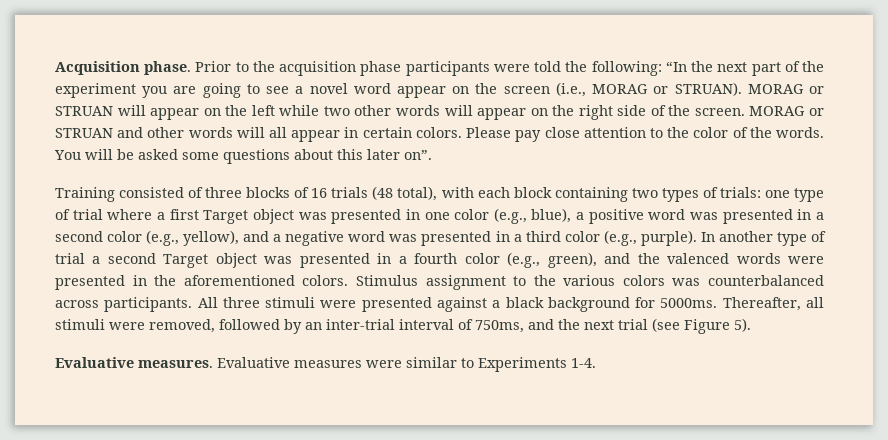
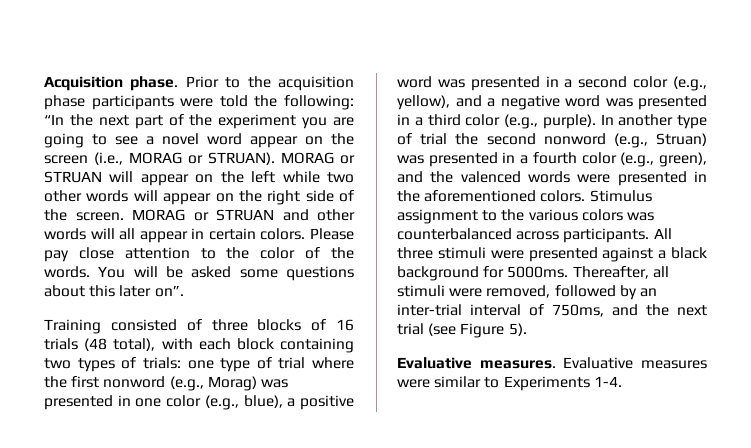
[156,209,294,224] a first Target object -> [44,376,257,391] the first nonword (e.g., Morag)
[92,253,257,268] a second Target object -> [455,133,707,148] the second nonword (e.g., Struan)

